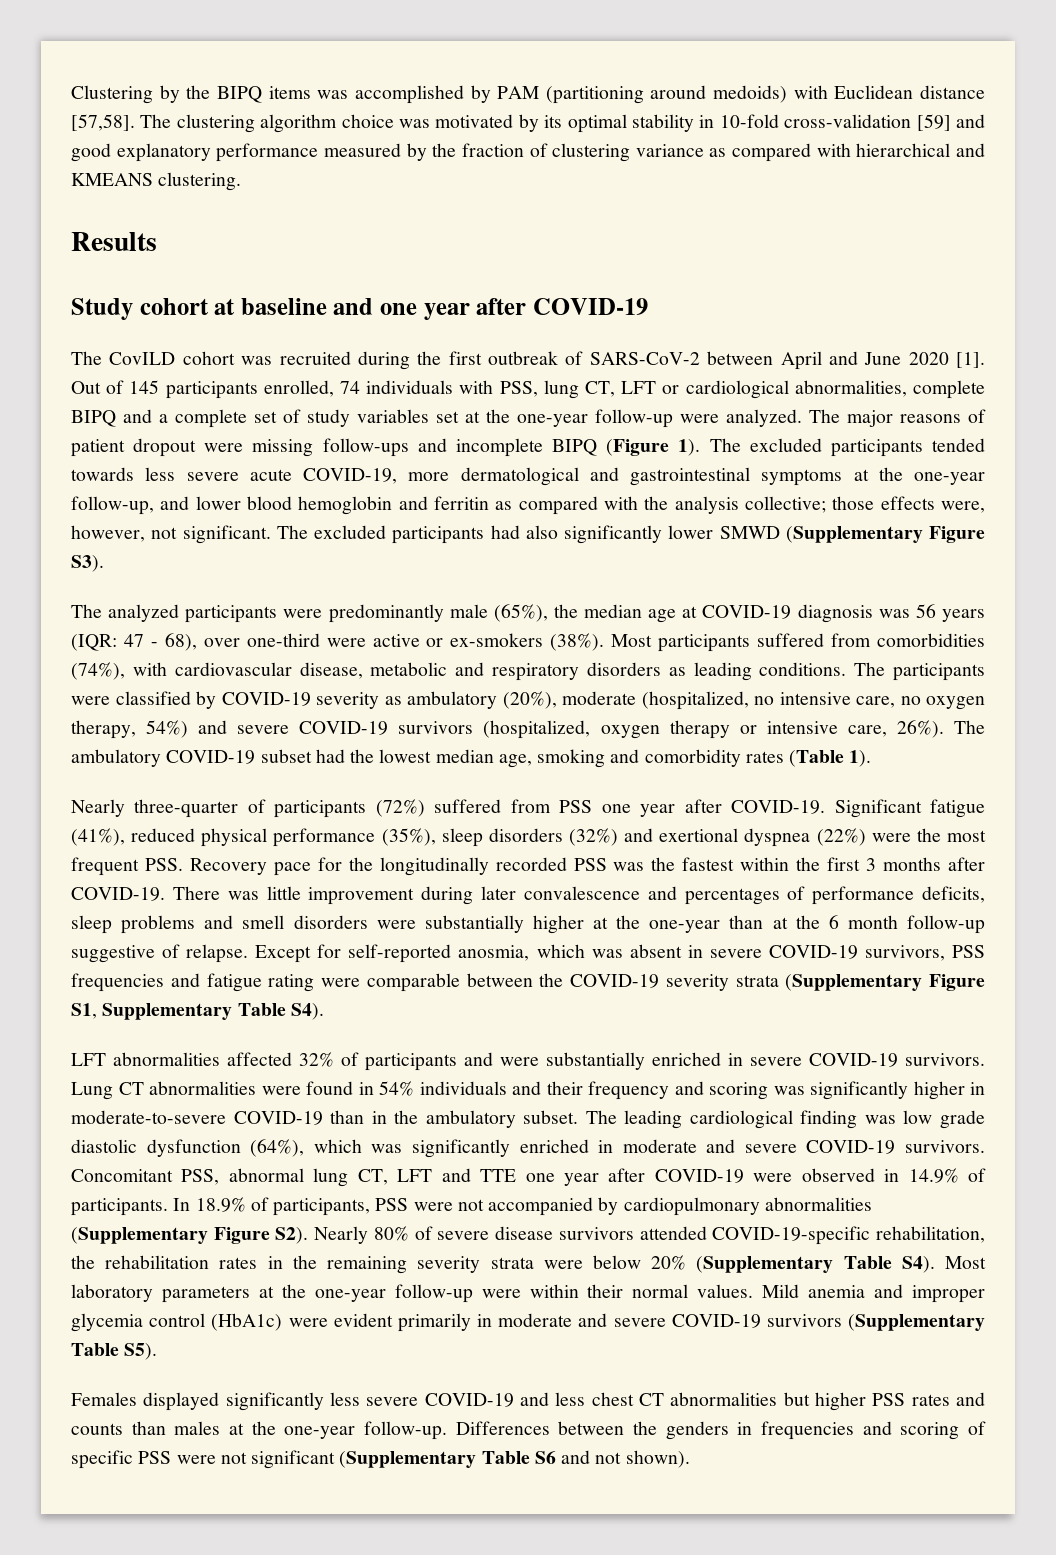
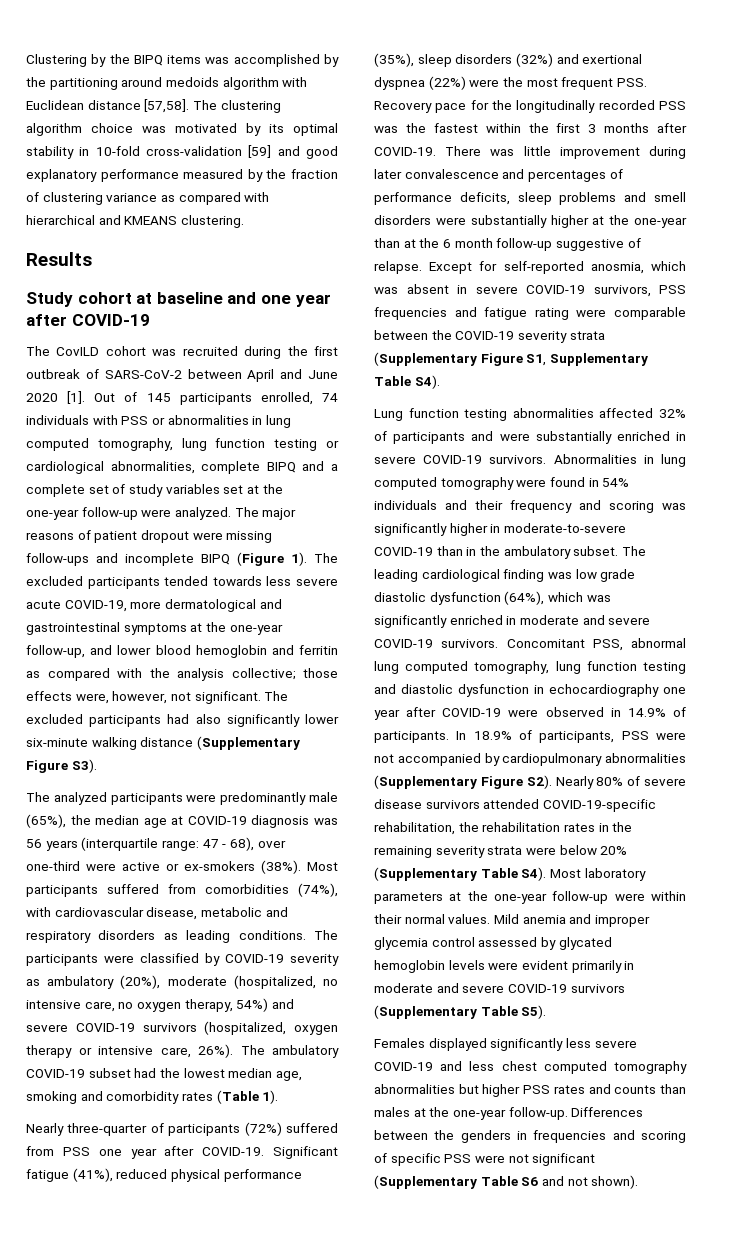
[497,85,788,104] PAM (partitioning around medoids) -> [26,77,279,90] the partitioning around medoids algorithm
[499,380,657,399] PSS, lung CT, LFT -> [121,415,291,428] [26,438,318,451] PSS or abnormalities in lung computed tomography, lung function testing
[719,526,780,539] SMWD -> [26,737,194,750] six-minute walking distance
[71,634,117,651] (IQR: -> [81,837,199,851] (interquartile range:
[71,1053,106,1066] LFT -> [374,408,508,421] Lung function testing
[71,1081,256,1100] Lung CT abnormalities -> [553,454,686,467] [374,477,514,490] Abnormalities in lung computed tomography
[357,1168,517,1185] CT, LFT and TTE -> [405,661,686,674] [374,684,659,697] computed tomography, lung function testing and diastolic dysfunction in echocardiography
[211,1313,283,1331] (HbA1c) -> [478,937,612,950] [374,960,485,973] assessed by glycated hemoglobin levels
[639,1393,664,1406] CT -> [543,1061,687,1074] computed tomography

